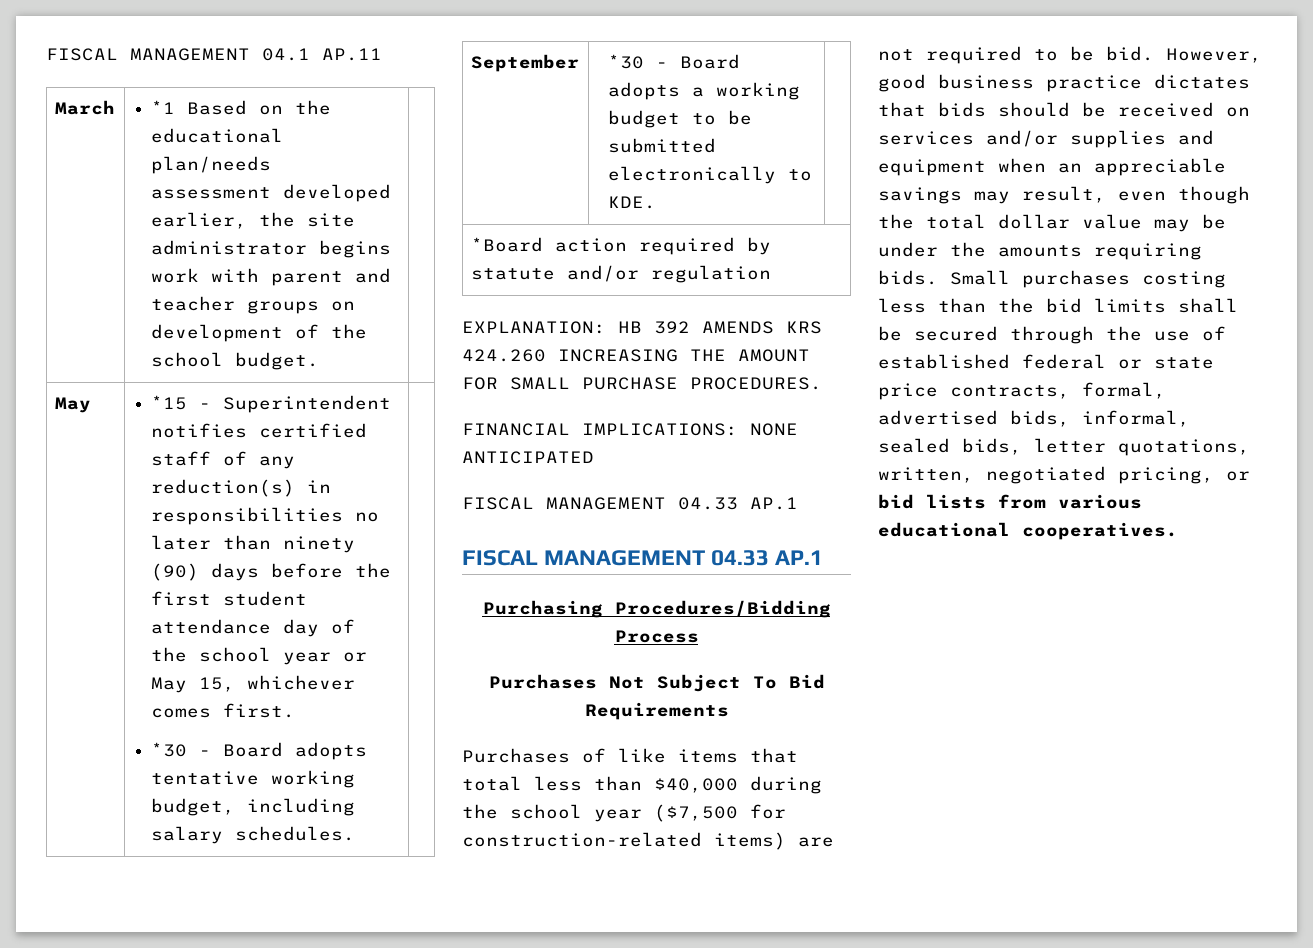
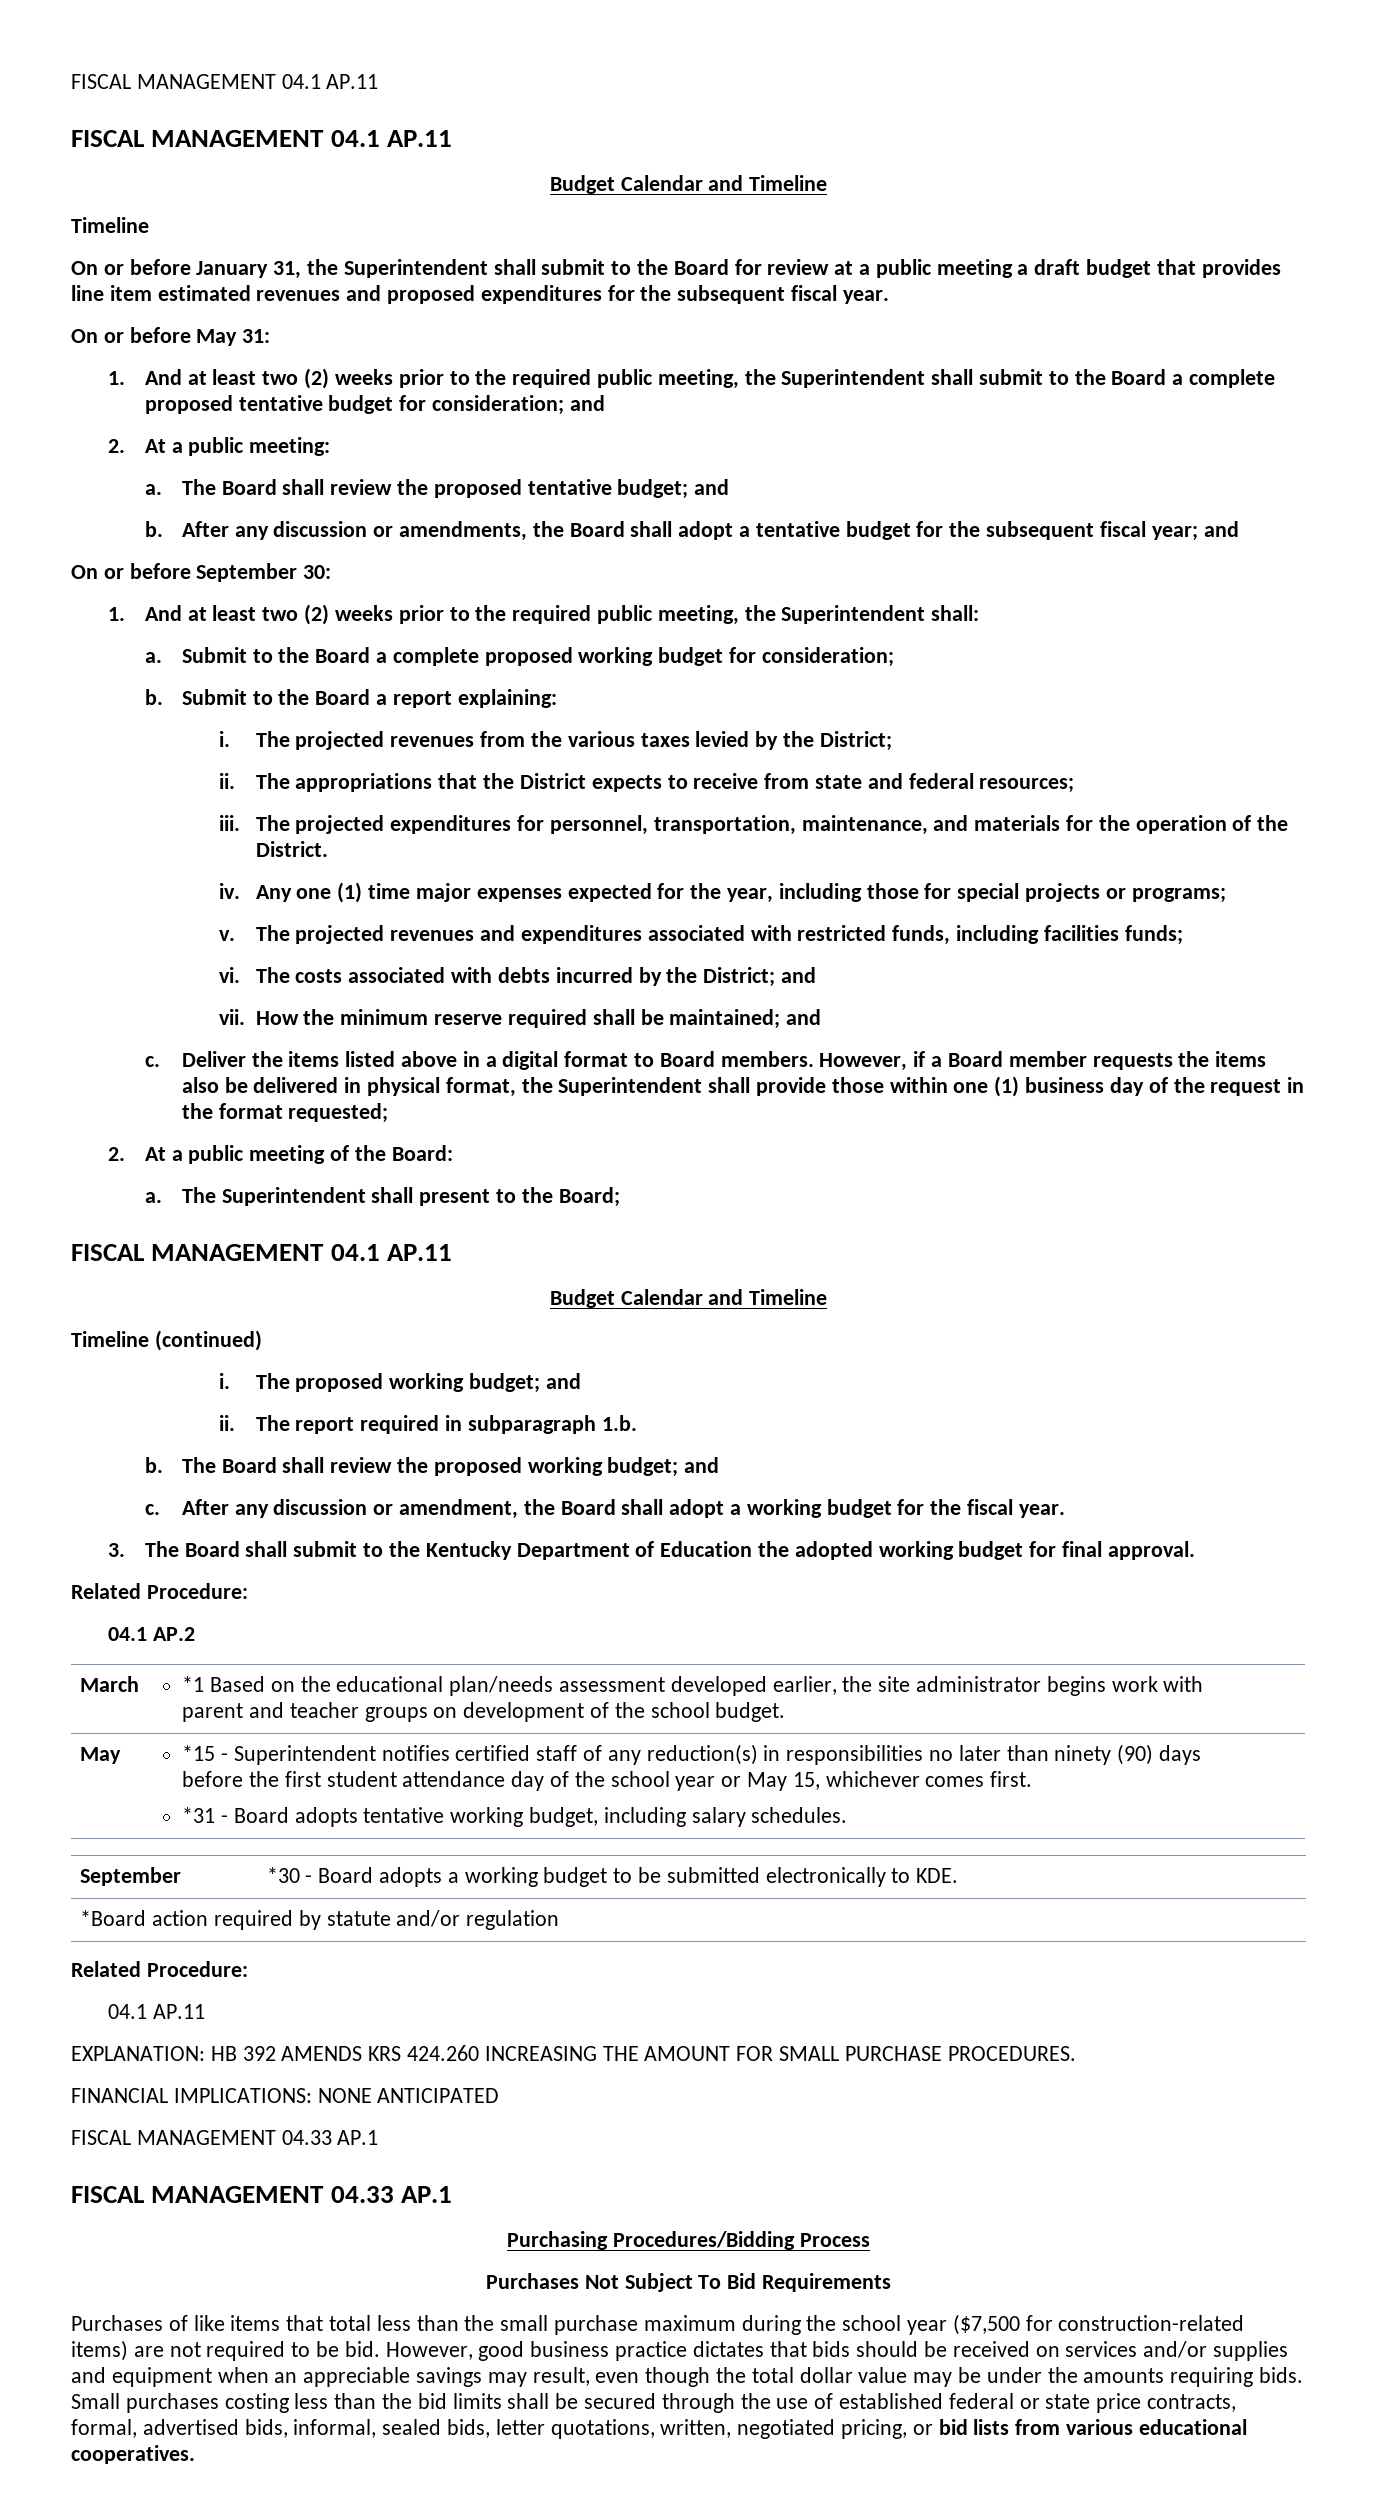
[46,48,382,61] FISCAL MANAGEMENT 04.1 AP.11 -> [71,74,379,89] [71,130,452,147] [549,175,828,194] [71,217,149,233] [71,259,1281,279] [71,285,889,304] [71,327,271,346] [107,368,1275,389] [144,395,605,415] [107,437,331,456] [144,479,730,499] [144,521,1239,541] [71,563,332,582] [107,604,980,625] [144,647,894,667] [144,689,557,708] [218,731,892,751] [218,773,1075,793] [218,815,1289,835] [255,841,328,857] [218,882,1226,903] [218,925,1183,945] [218,967,816,987] [218,1009,822,1029] [144,1051,1267,1071] [181,1076,1305,1097] [181,1103,389,1123] [107,1145,453,1164] [144,1187,620,1207] [71,1244,452,1261] [549,1289,828,1308] [71,1330,262,1351] [218,1373,581,1393] [218,1415,637,1434] [144,1457,720,1477] [144,1499,1065,1519] [107,1541,1195,1560] [71,1583,248,1599] [107,1627,195,1641] FISCAL MANAGEMENT 04.1 AP.11 // FISCAL MANAGEMENT 04.1 AP.11 // Budget Calendar and Timeline // Timeline // On or before January 31, the Superintendent shall submit to the Board for review at a public meeting a draft budget that provides line item estimated revenues and proposed expenditures for the subsequent fiscal year. // On or before May 31: // 1. And at least two (2) weeks prior to the required public meeting, the Superintendent shall submit to the Board a complete proposed tentative budget for consideration; and // 2. At a public meeting: // a. The Board shall review the proposed tentative budget; and // b. After any discussion or amendments, the Board shall adopt a tentative budget for the subsequent fiscal year; and // On or before September 30: // 1. And at least two (2) weeks prior to the required public meeting, the Superintendent shall: // a. Submit to the Board a complete proposed working budget for consideration; // b. Submit to the Board a report explaining: // i. The projected revenues from the various taxes levied by the District; // ii. The appropriations that the District expects to receive from state and federal resources; // iii. The projected expenditures for personnel, transportation, maintenance, and materials for the operation of the District. // iv. Any one (1) time major expenses expected for the year, including those for special projects or programs; // v. The projected revenues and expenditures associated with restricted funds, including facilities funds; // vi. The costs associated with debts incurred by the District; and // vii. How the minimum reserve required shall be maintained; and // c. Deliver the items listed above in a digital format to Board members. However, if a Board member requests the items also be delivered in physical format, the Superintendent shall provide those within one (1) business day of the request in the format requested; // 2. At a public meeting of the Board: // a. The Superintendent shall present to the Board; // FISCAL MANAGEMENT 04.1 AP.11 // Budget Calendar and Timeline // Timeline (continued) // i. The proposed working budget; and // ii. The report required in subparagraph 1.b. // b. The Board shall review the proposed working budget; and // c. After any discussion or amendment, the Board shall adopt a working budget for the fiscal year. // 3. The Board shall submit to the Kentucky Department of Education the adopted working budget for final approval. // Related Procedure: // 04.1 AP.2
[150,742,187,757] *30 -> [182,1807,216,1823] *31
(771, 274) none -> [71,1961,248,1977] [107,2004,205,2019] // Related Procedure: // 04.1 AP.11
[654,778,738,793] $40,000 -> [464,2315,736,2335] the small purchase maximum

